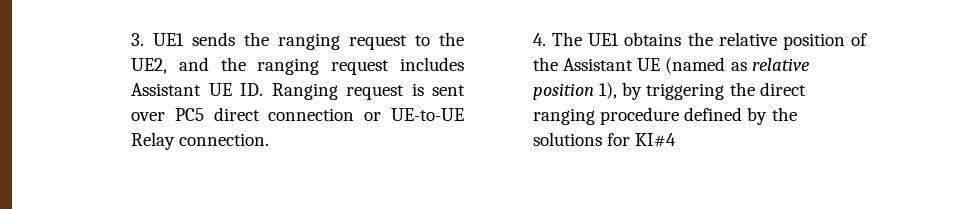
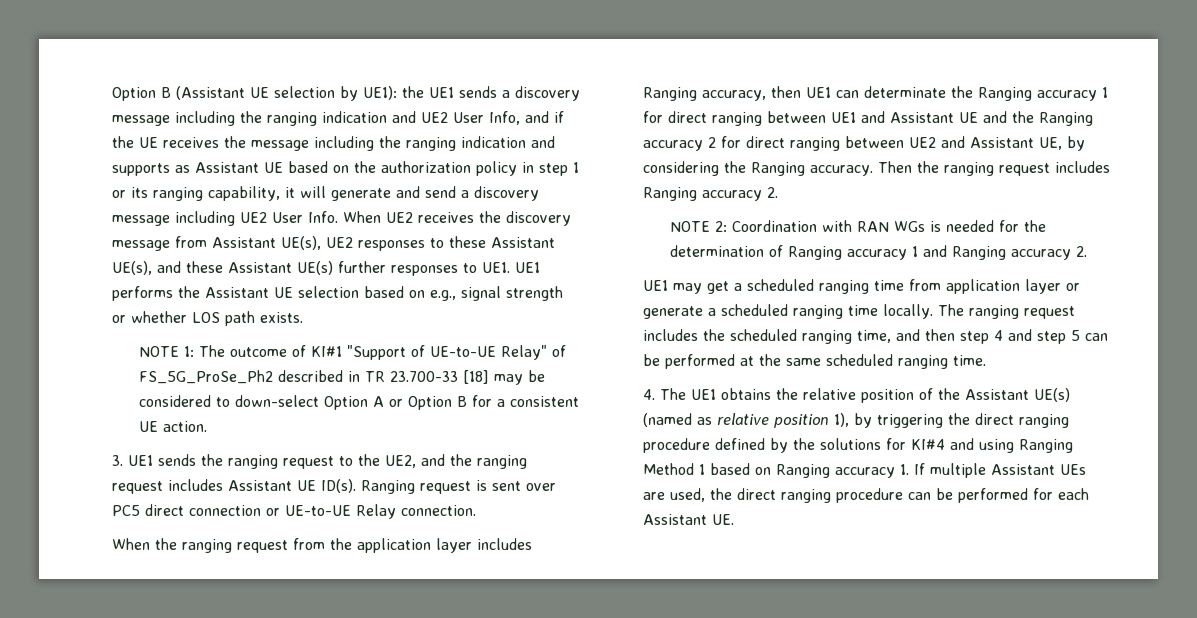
(131, 39) none -> [112,86,581,101] [112,111,565,126] [112,136,556,151] [112,161,580,176] [112,186,540,201] [112,211,572,226] [112,236,556,251] [112,261,541,276] [112,286,564,301] [112,311,304,326] [139,345,567,360] [139,370,546,385] [139,395,580,410] [139,421,208,432] Option B (Assistant UE selection by UE1): the UE1 sends a discovery message including the ranging indication and UE2 User Info, and if the UE receives the message including the ranging indication and supports as Assistant UE based on the authorization policy in step 1 or its ranging capability, it will generate and send a discovery message including UE2 User Info. When UE2 receives the discovery message from Assistant UE(s), UE2 responses to these Assistant UE(s), and these Assistant UE(s) further responses to UE1. UE1 performs the Assistant UE selection based on e.g., signal strength or whether LOS path exists. // NOTE 1: The outcome of KI#1 "Support of UE-to-UE Relay" of FS_5G_ProSe_Ph2 described in TR 23.700-33 [18] may be considered to down-select Option A or Option B for a consistent UE action. //
[240,83,264,96] ID. -> [321,479,357,493] ID(s).
(270, 139) none -> [112,538,533,553] [643,86,1109,101] [643,111,1094,126] [643,136,1086,151] [643,161,1111,176] [643,187,779,201] [670,220,1047,232] [670,245,1088,260] [643,279,1081,294] [643,304,1076,319] [643,329,1109,344] [643,354,987,369] // When the ranging request from the application layer includes Ranging accuracy, then UE1 can determinate the Ranging accuracy 1 for direct ranging between UE1 and Assistant UE and the Ranging accuracy 2 for direct ranging between UE2 and Assistant UE, by considering the Ranging accuracy. Then the ranging request includes Ranging accuracy 2. // NOTE 2: Coordination with RAN WGs is needed for the determination of Ranging accuracy 1 and Ranging accuracy 2. // UE1 may get a scheduled ranging time from application layer or generate a scheduled ranging time locally. The ranging request includes the scheduled ranging time, and then step 4 and step 5 can be performed at the same scheduled ranging time.
[637,58,661,71] UE -> [1034,388,1071,402] UE(s)
(677, 140) none -> [950,438,1074,453] [643,463,1087,478] [643,488,1090,503] [643,514,735,525] and using Ranging Method 1 based on Ranging accuracy 1. If multiple Assistant UEs are used, the direct ranging procedure can be performed for each Assistant UE.

